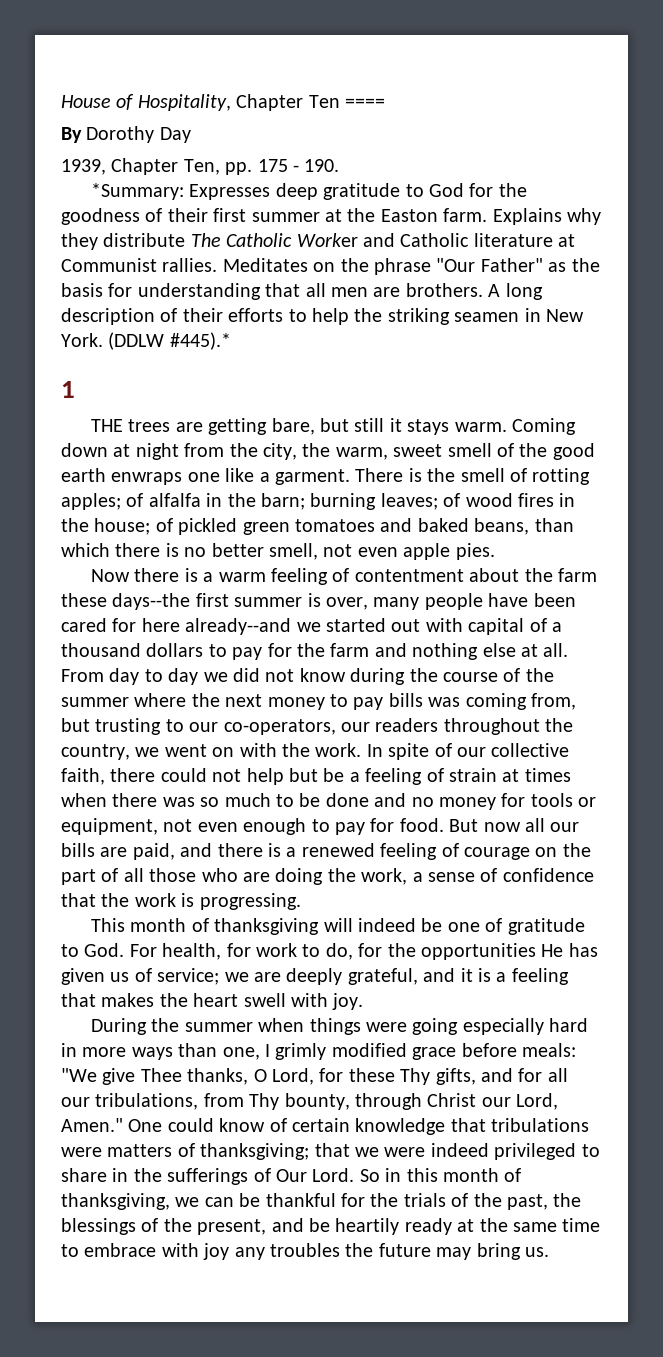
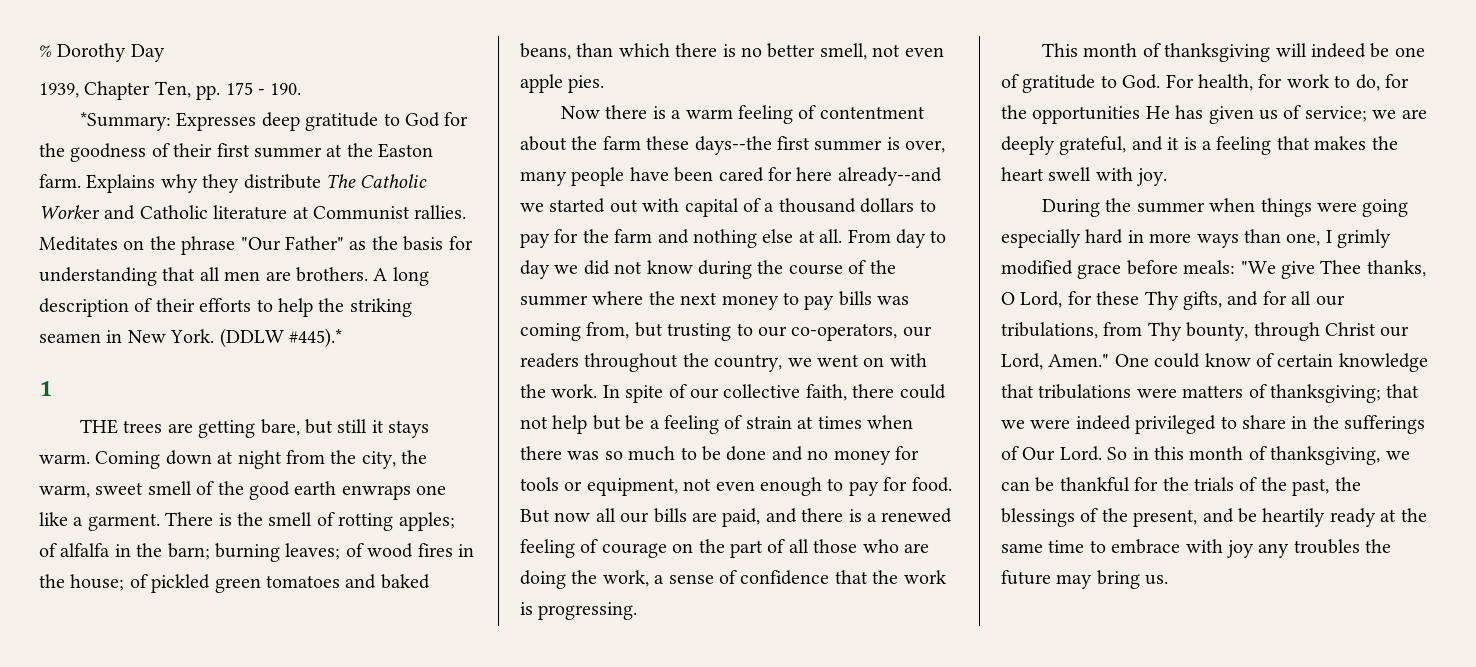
[61,94,385,111] [61,127,82,143] House of Hospitality, Chapter Ten ==== // By -> [39,45,52,57] %

